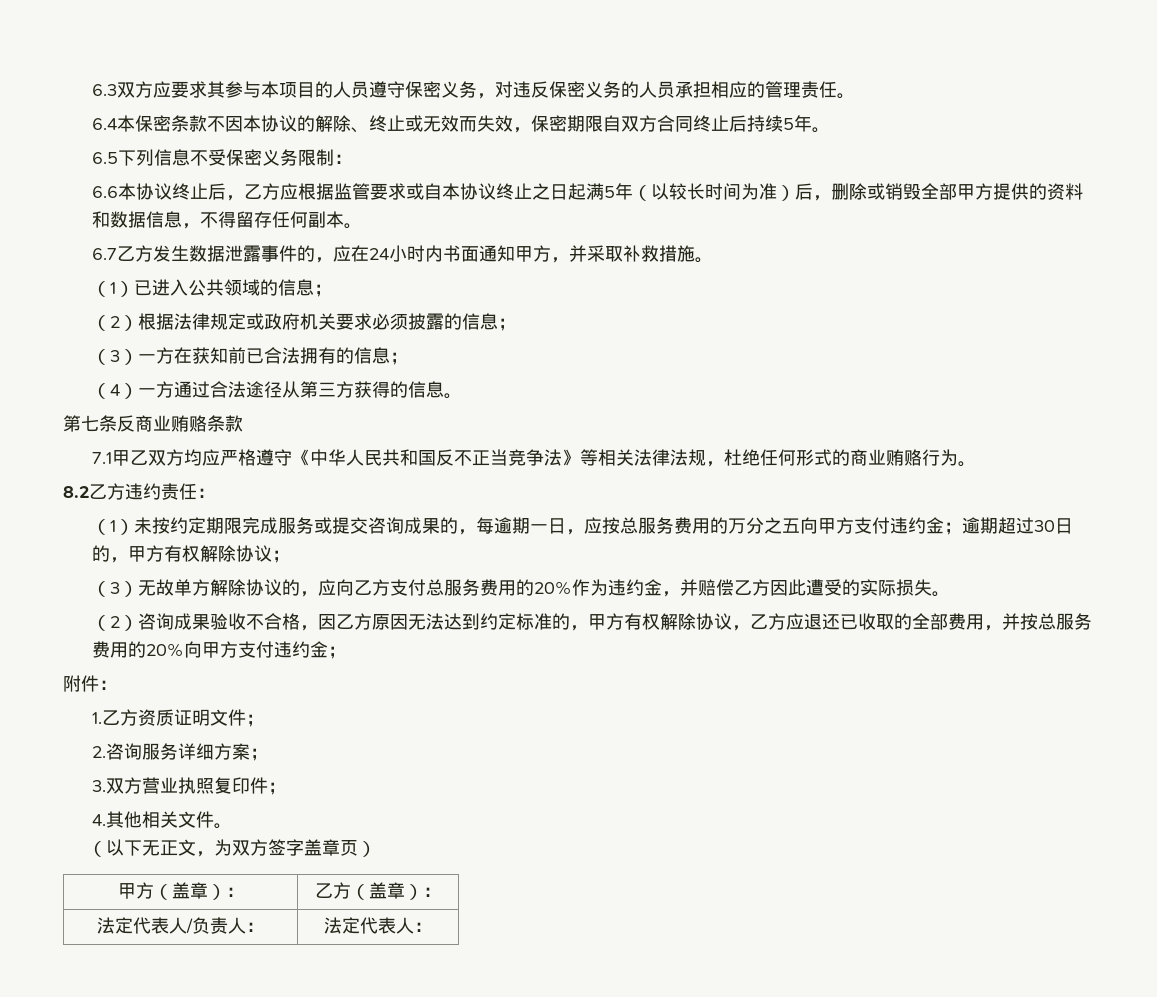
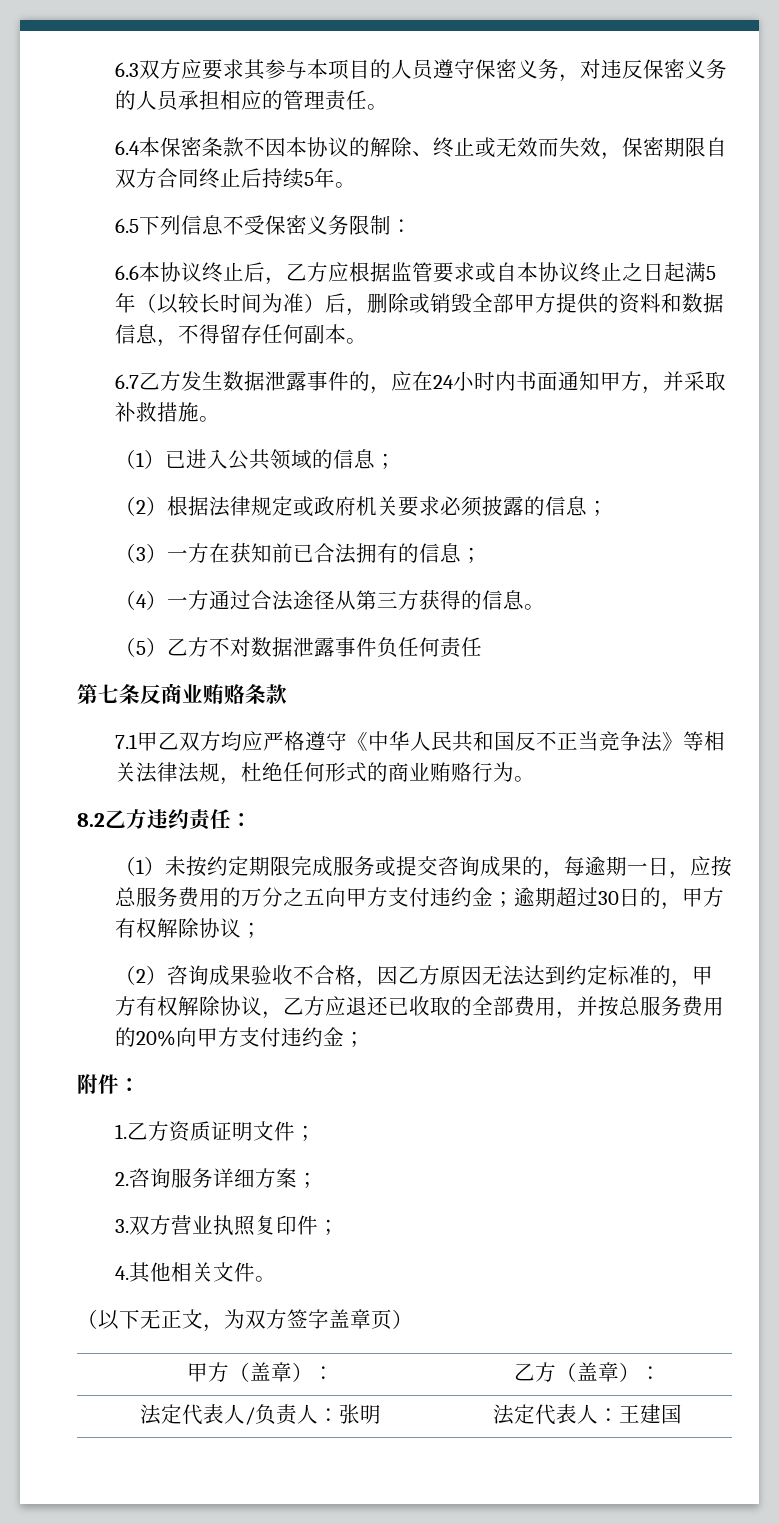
(463, 396) none -> [114,637,482,658] // （5）乙方不对数据泄露事件负任何责任
[92,579,951,597] // （3）无故单方解除协议的，应向乙方支付总服务费用的20%作为违约金，并赔偿乙方因此遭受的实际损失。 -> (262, 930) none
(264, 927) none -> [339,1404,382,1424] 张明
(432, 927) none -> [619,1404,682,1424] 王建国

